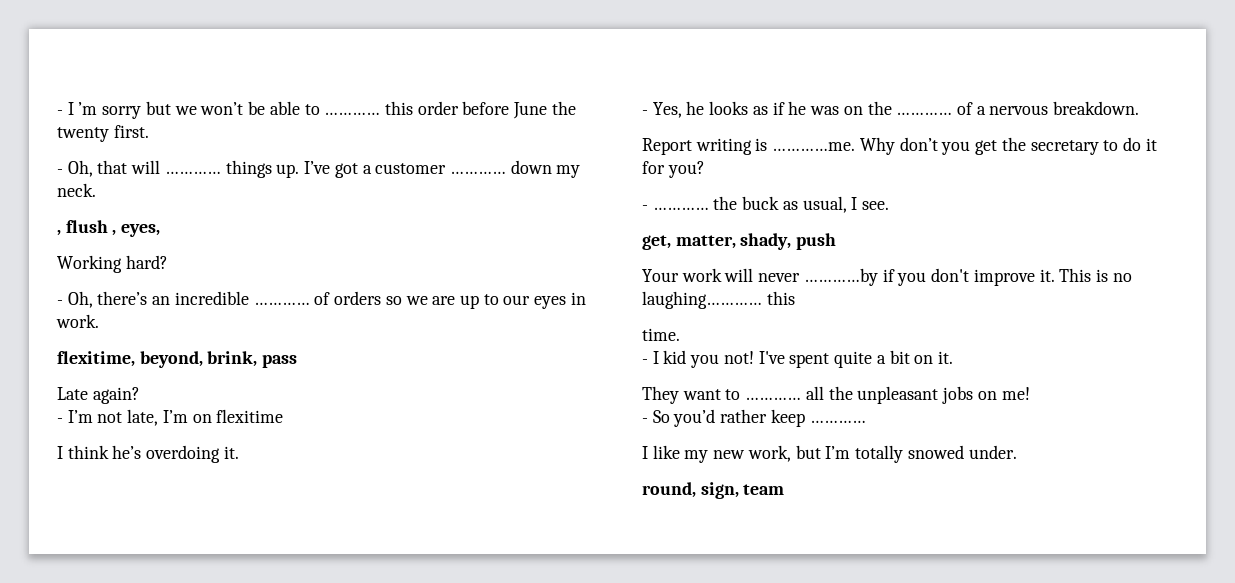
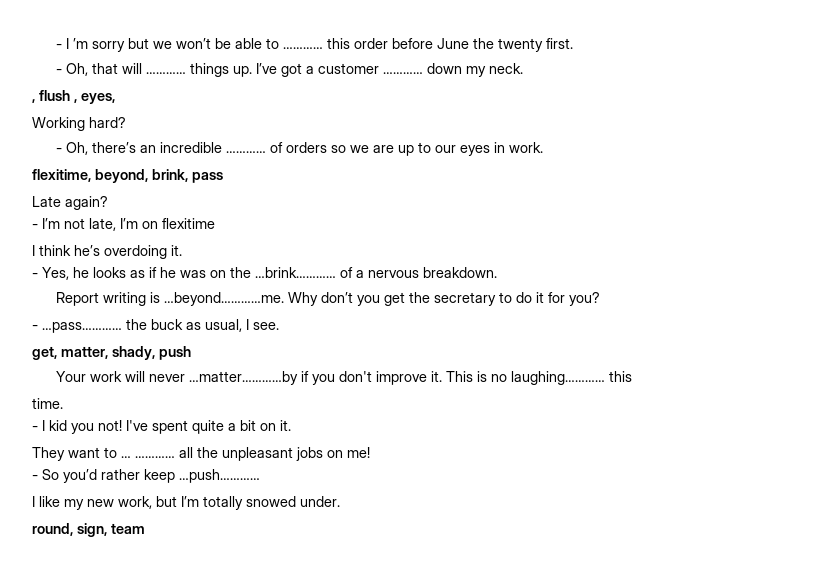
[896,112,953,115] ………… -> [255,267,336,278] …brink…………
[772,142,856,151] …………me. -> [163,292,284,306] …beyond…………me.
[652,207,709,210] ………… -> [42,322,122,333] …pass…………
[803,268,878,286] …………by -> [188,371,298,385] …matter…………by
(741, 394) none -> [121,456,131,458] …
[809,420,866,423] ………… -> [179,469,260,483] …push…………

